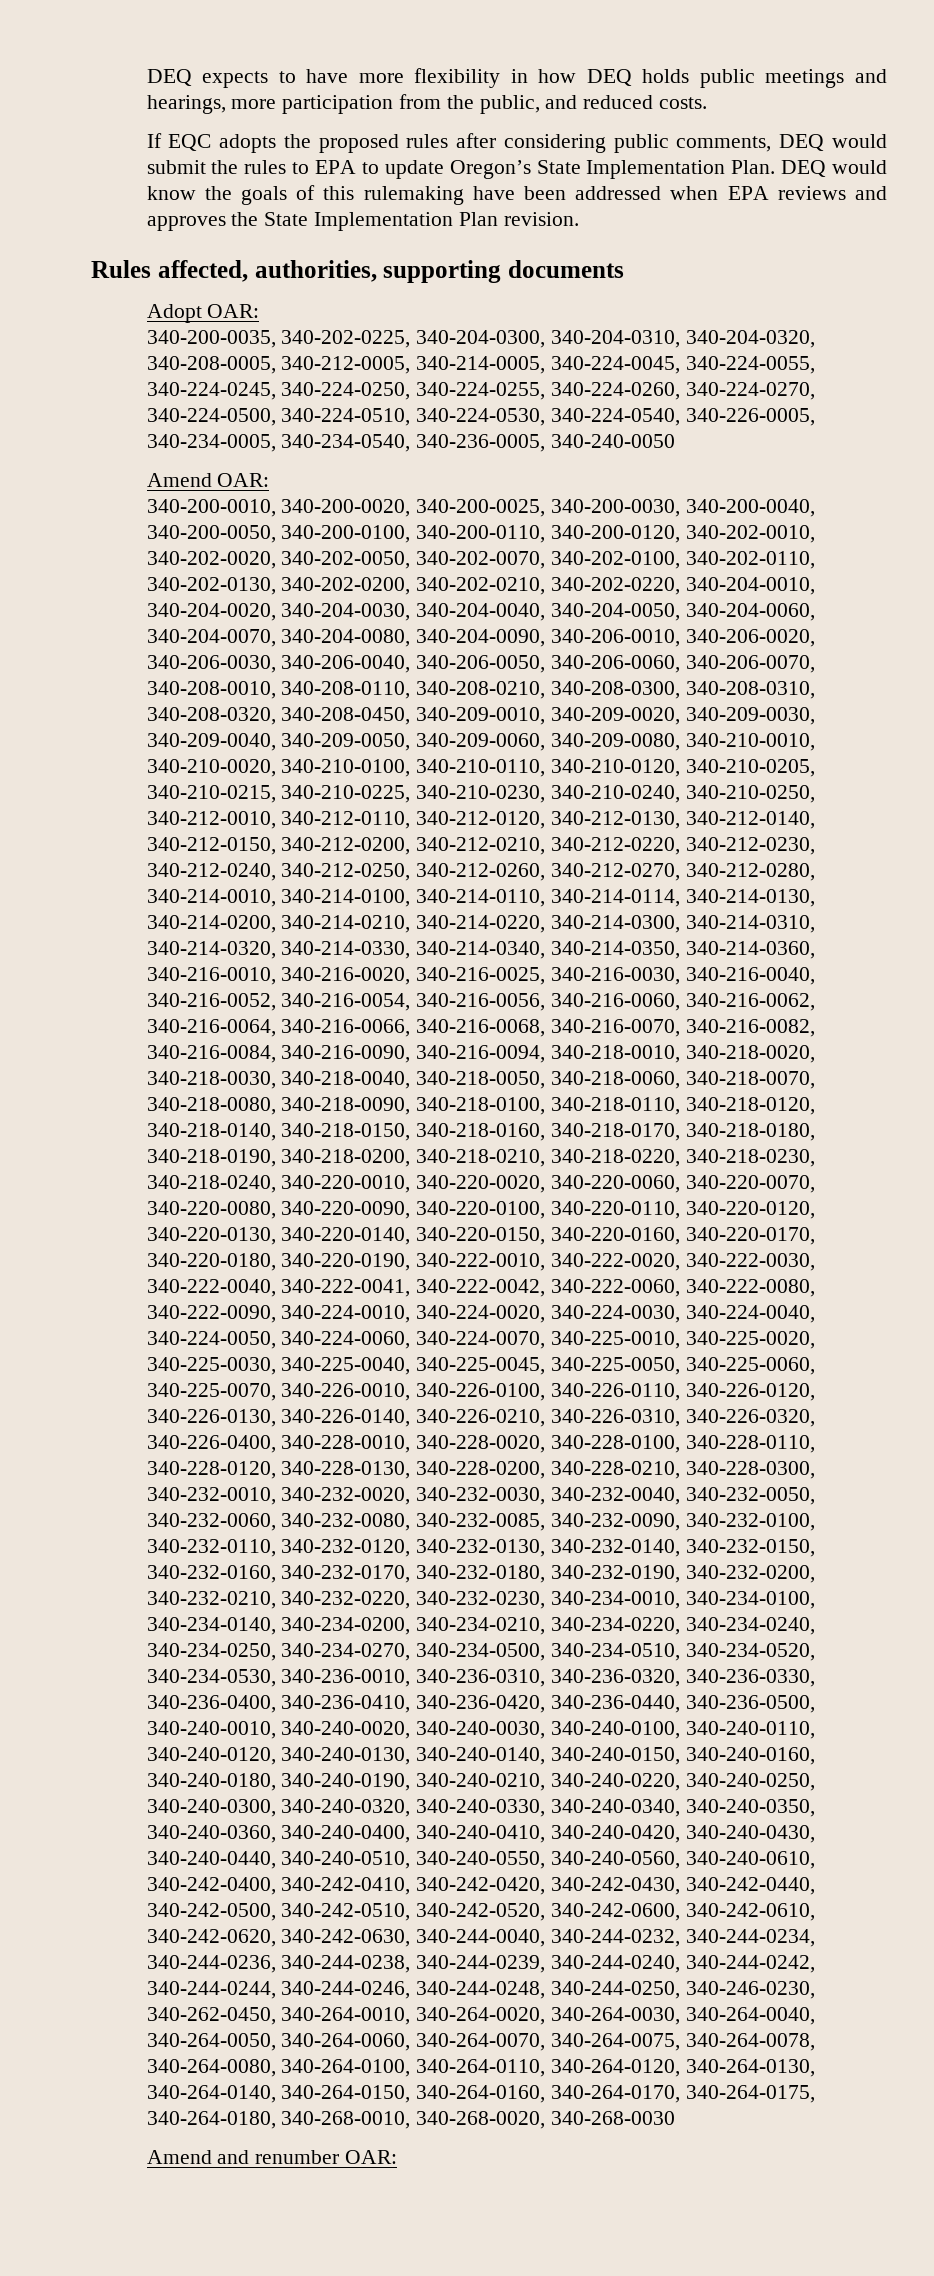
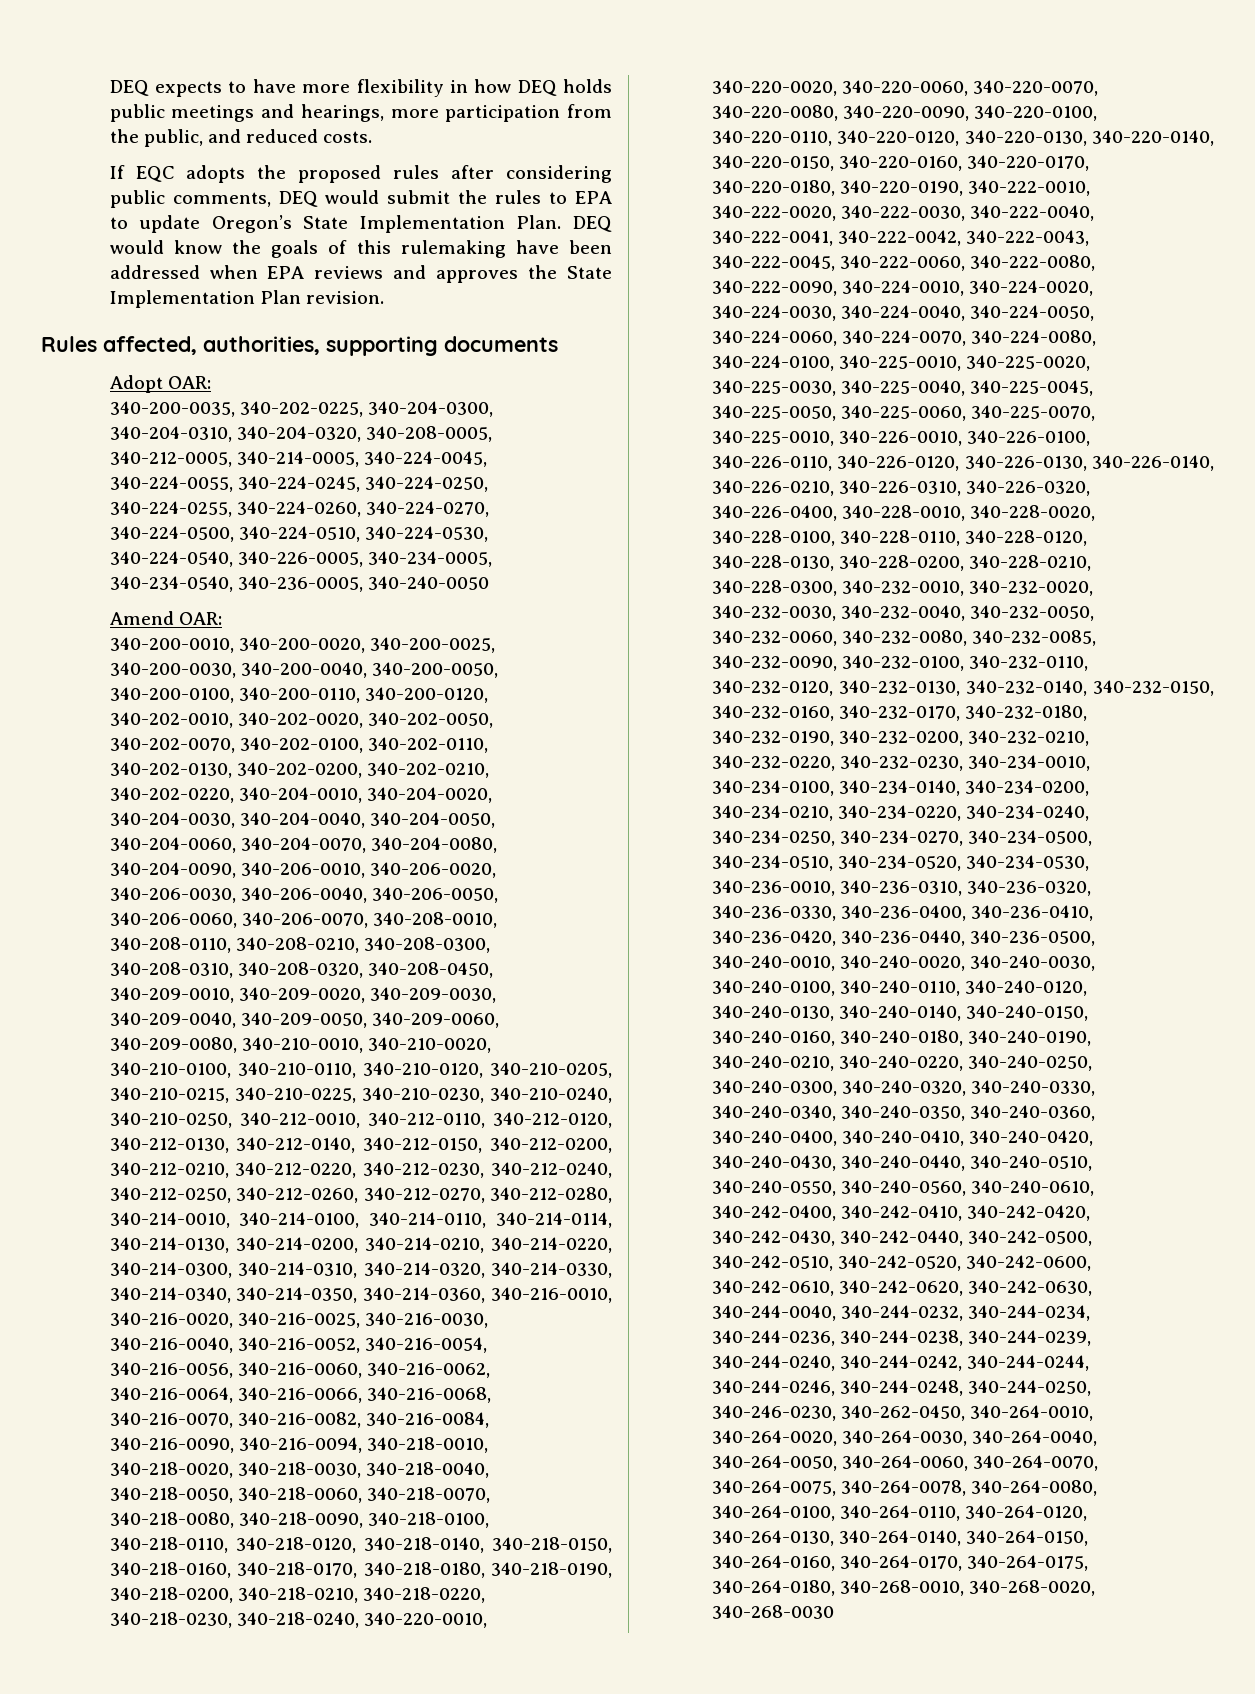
(546, 1288) none -> [965,230,1089,246] [711,255,835,271] 340-222-0043, 340-222-0045,
(546, 1340) none -> [970,330,1096,346] [711,355,834,371] 340-224-0080, 340-224-0100,
(276, 1392) none -> [711,430,834,446] 340-225-0010,
[146,2150,398,2164] // Amend and renumber OAR: -> (834, 1612) none

